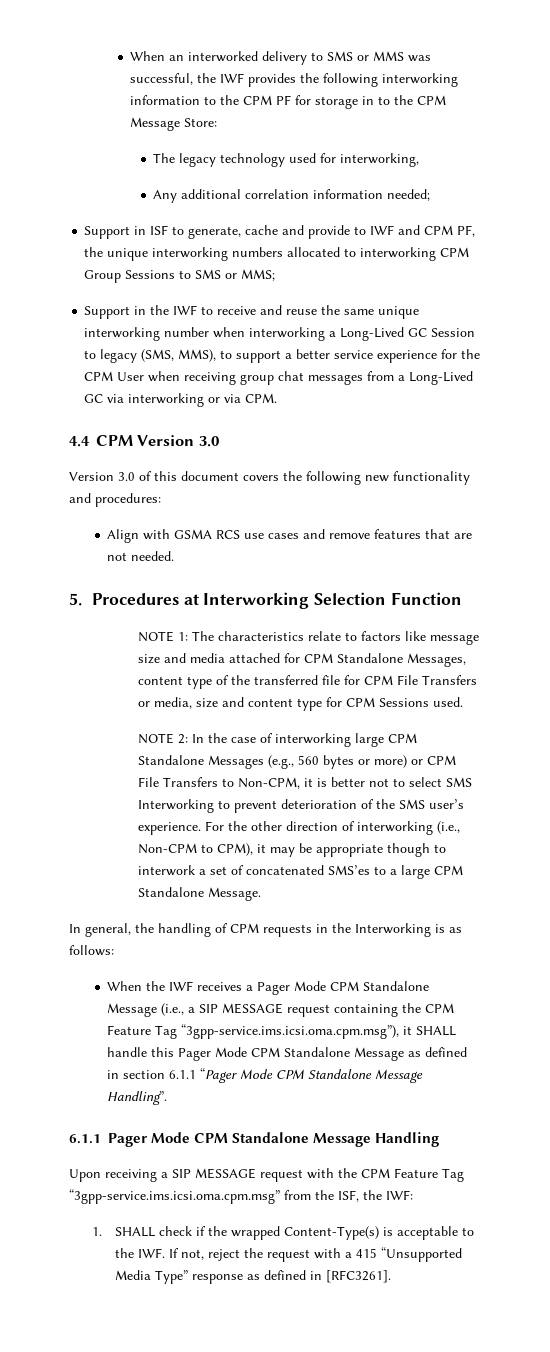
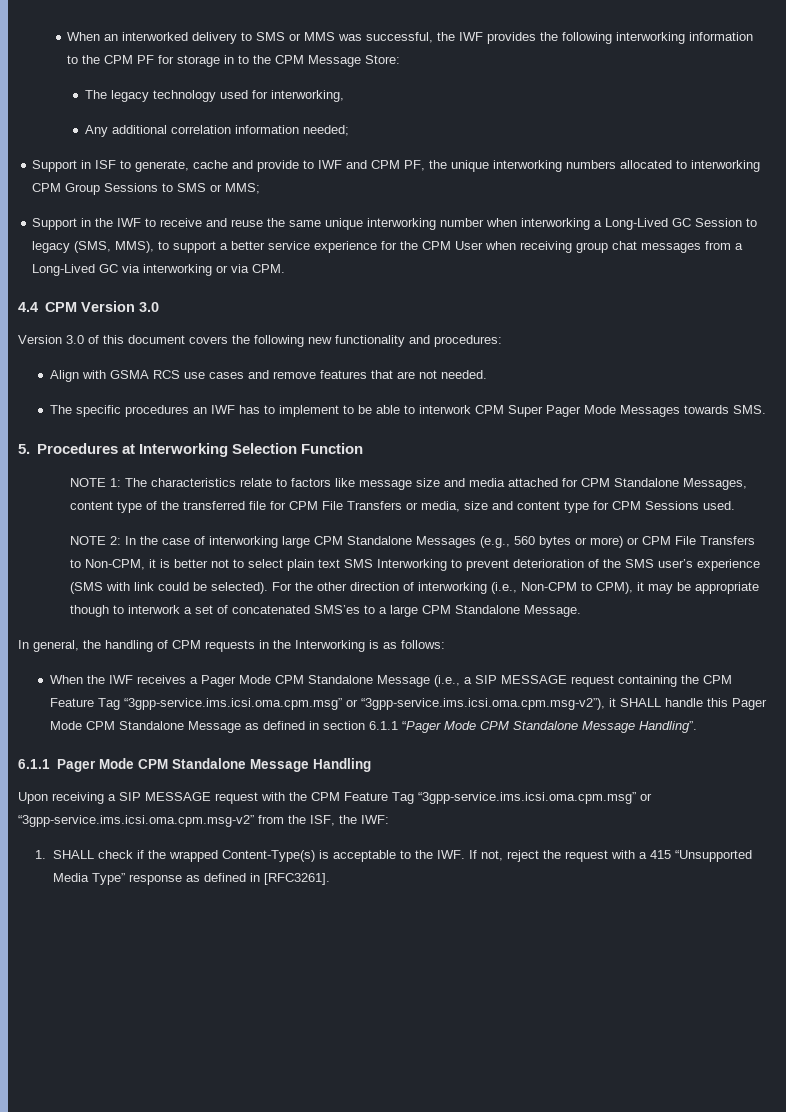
(175, 556) none -> [49,405,766,417] // The specific procedures an IWF has to implement to be able to interwork CPM Super Pager Mode Messages towards SMS.
(443, 782) none -> [287,559,341,571] plain text
[138,822,202,835] experience. -> [697,559,761,571] [70,582,269,594] experience (SMS with link could be selected).
[181,1024,400,1039] “3gpp-service.ims.icsi.oma.cpm.msg”), -> [123,698,605,710] “3gpp-service.ims.icsi.oma.cpm.msg” or “3gpp-service.ims.icsi.oma.cpm.msg-v2”),
(280, 1196) none -> [640,793,652,801] [18,815,254,827] or “3gpp-service.ims.icsi.oma.cpm.msg-v2”

